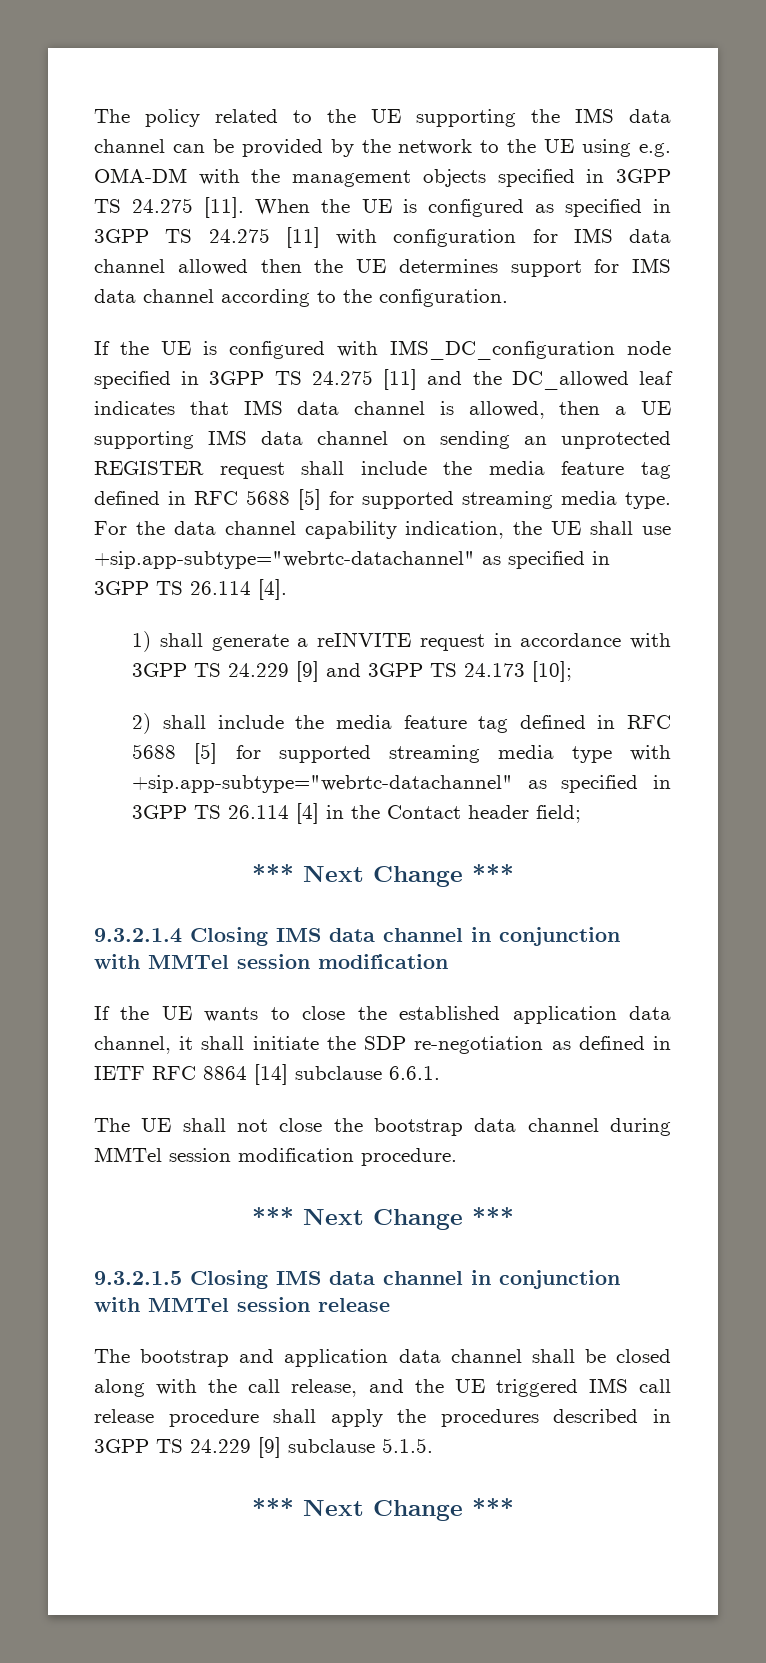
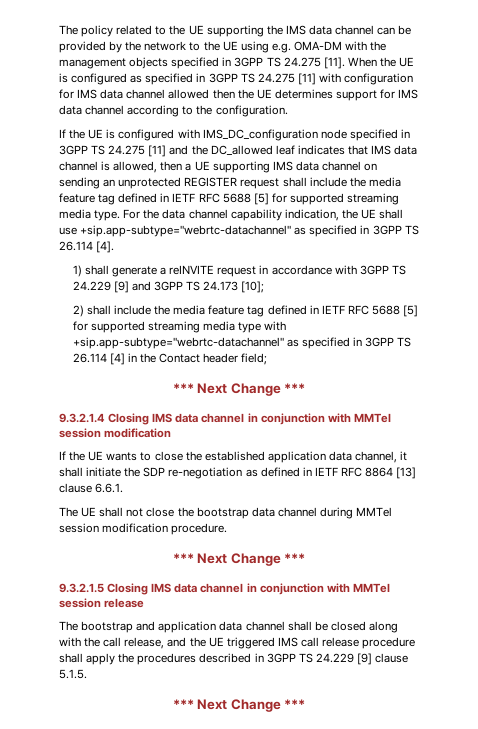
(186, 498) none -> [172,193,196,202] IETF
(616, 722) none -> [321,305,345,314] IETF
[254,1064,382,1085] [14] subclause -> [396,467,417,479] [59,483,92,493] [13] clause
[288,1439,375,1453] subclause -> [375,653,409,663] clause

